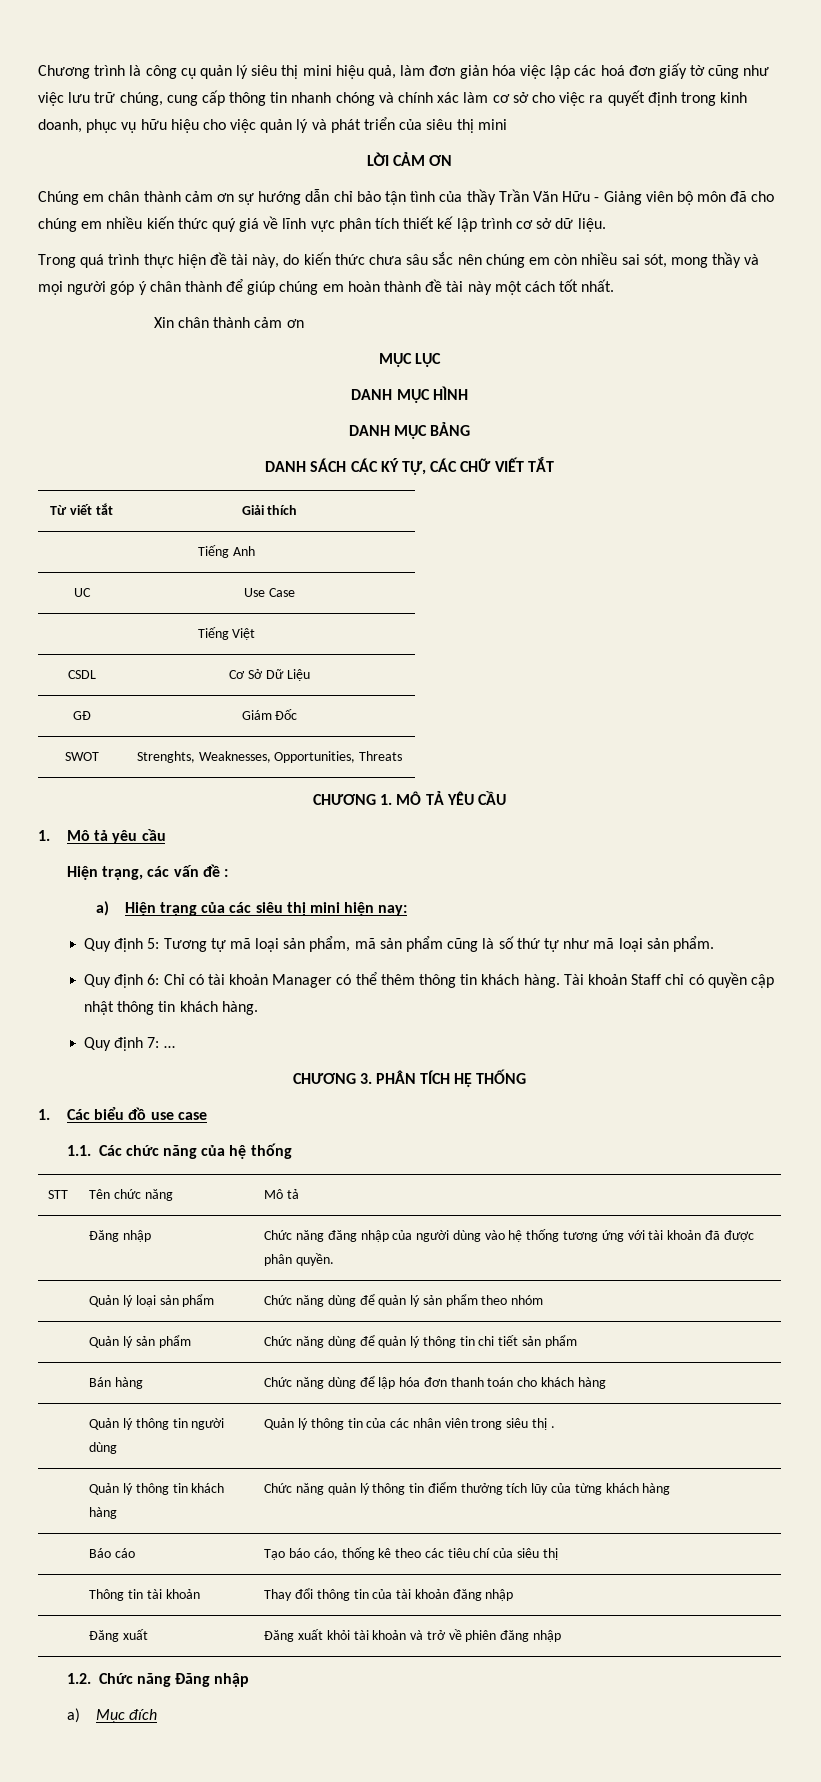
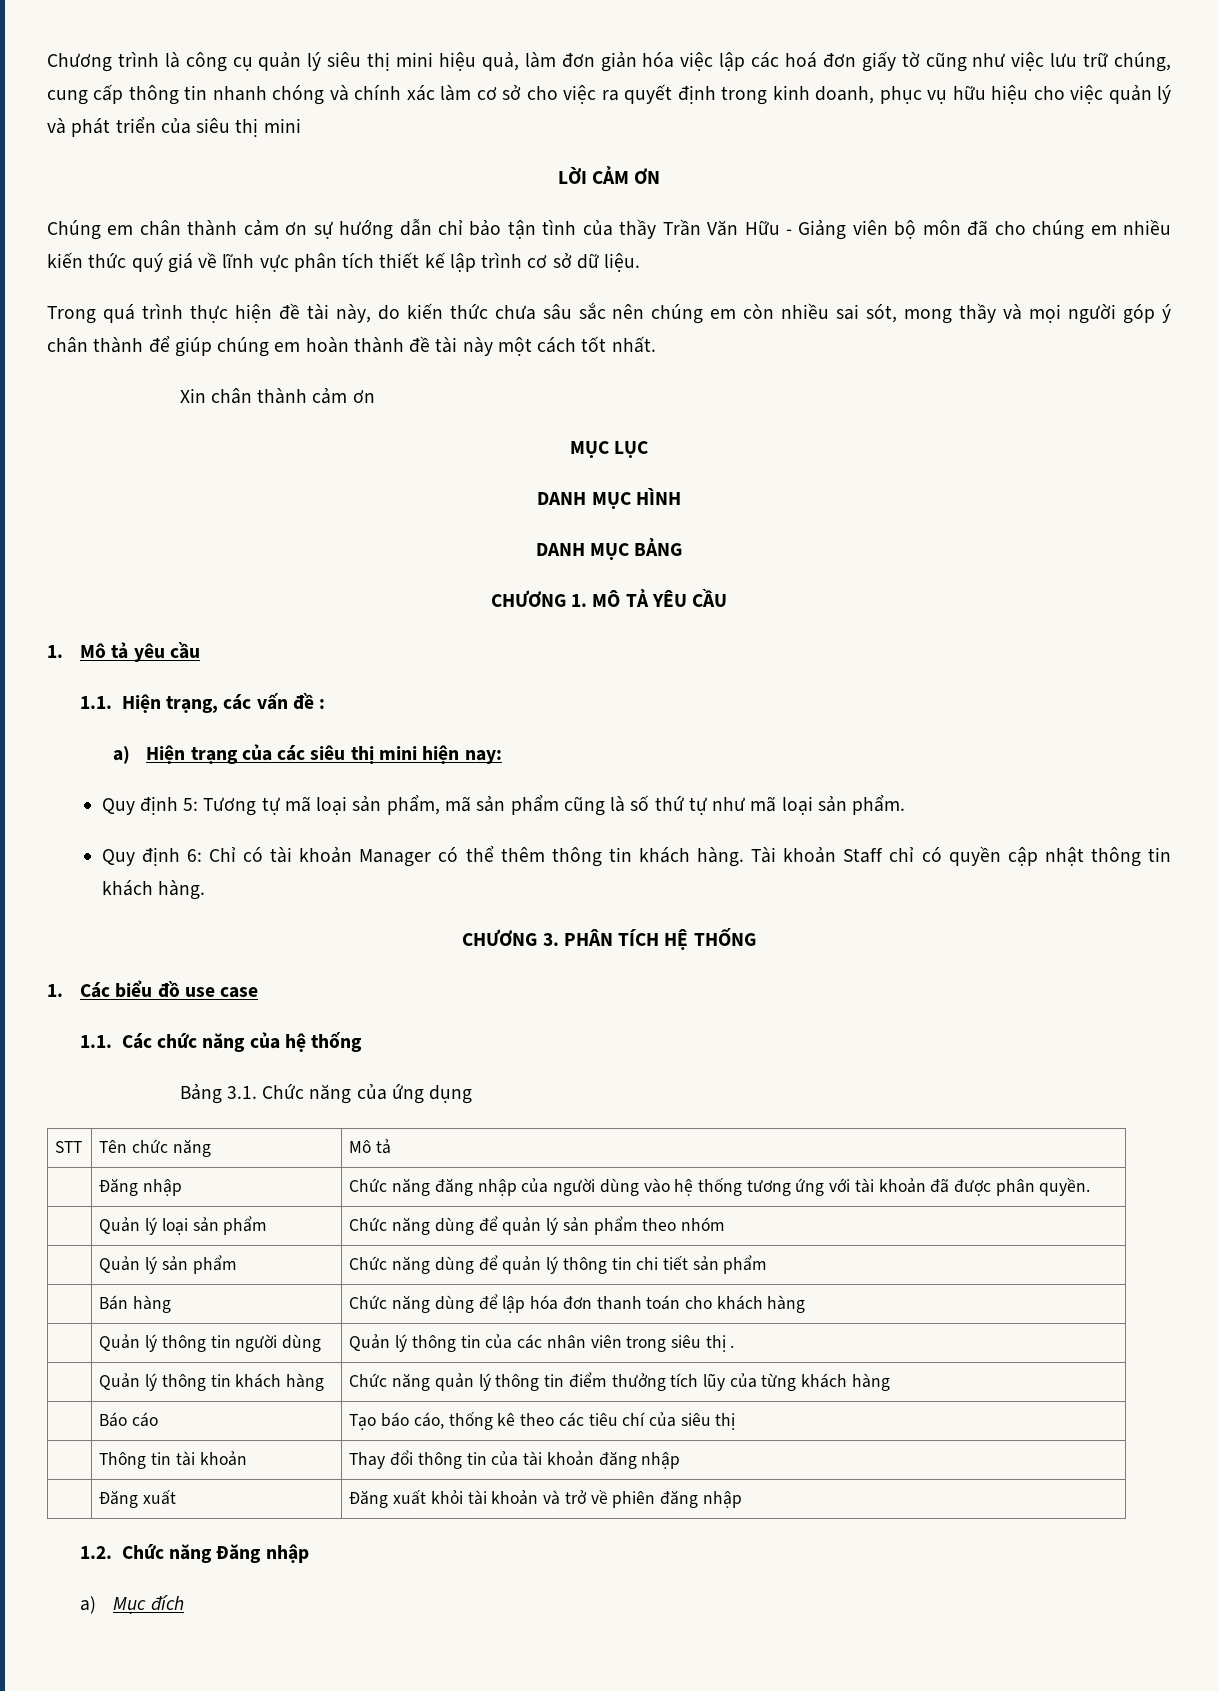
[265,457,554,475] [50,503,113,515] [241,505,298,515] [198,545,255,558] [73,588,91,597] [244,588,295,597] [197,627,256,640] [67,670,96,679] [229,669,310,681] [72,711,91,720] [241,709,298,720] [64,752,99,761] [136,751,403,763] // DANH SÁCH CÁC KÝ TỰ, CÁC CHỮ VIẾT TẮT // Từ viết tắt | Giải thích // Tiếng Anh // UC | Use Case // Tiếng Việt // CSDL | Cơ Sở Dữ Liệu // GĐ | Giám Đốc // SWOT | Strenghts, Weaknesses, Opportunities, Threats -> (683, 547) none
(166, 835) none -> [80,696,113,709] 1.1.
[83,1037,175,1051] // Quy định 7: … -> (205, 890) none
(292, 1151) none -> [179,1084,473,1104] // Bảng 3.1. Chức năng của ứng dụng

